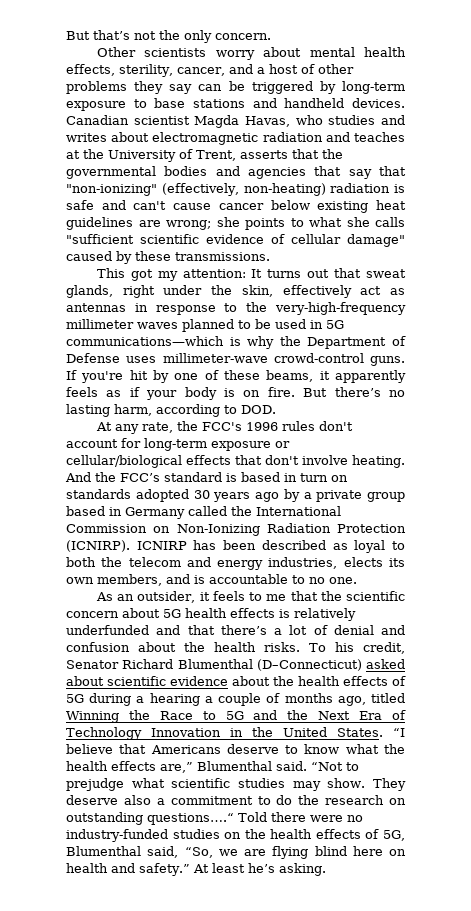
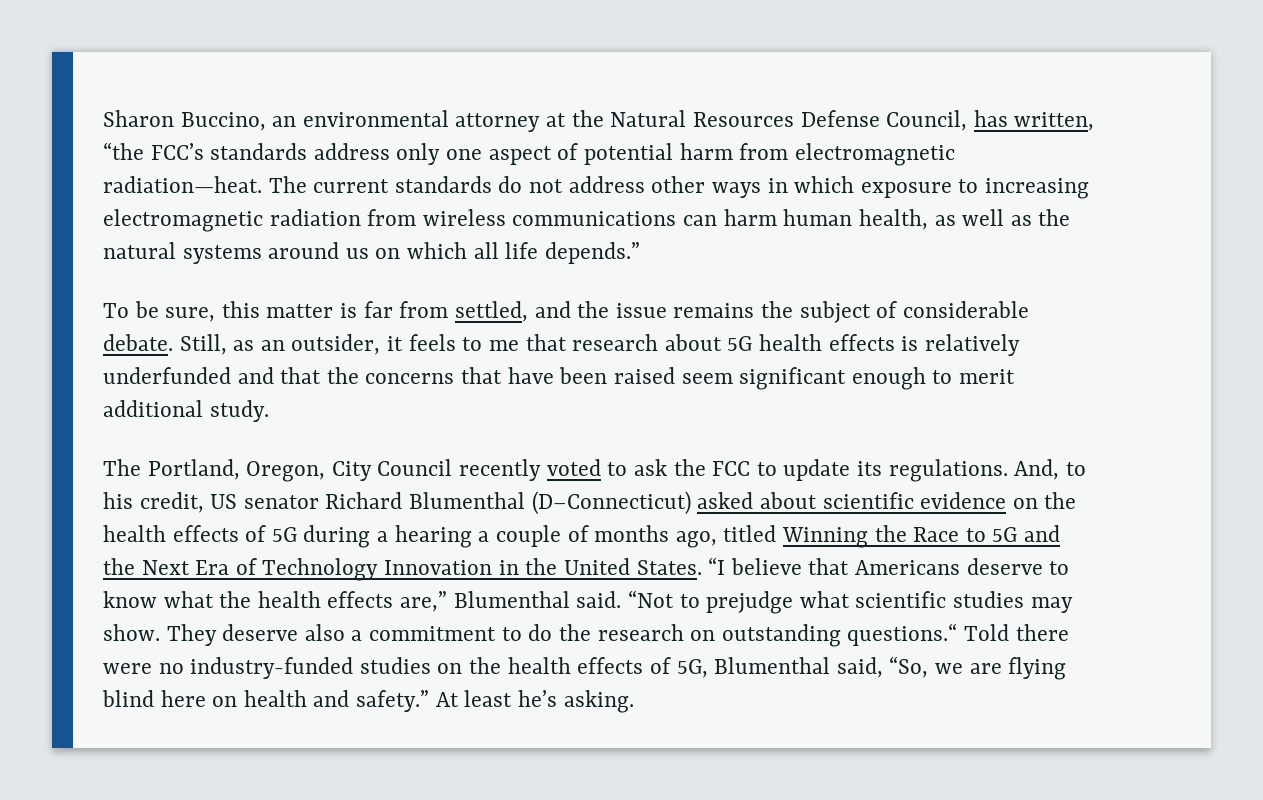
[66,30,271,43] [96,47,406,60] [66,64,354,77] [66,81,405,94] [66,98,405,111] [66,115,405,128] [66,132,405,145] [66,149,343,162] [66,166,406,179] [66,183,405,196] [66,200,407,213] [66,217,405,230] [66,234,405,247] [66,251,270,264] [96,268,406,281] [66,285,406,298] [66,302,406,315] [66,319,344,332] [66,336,406,349] [66,353,405,366] [66,370,406,383] [66,387,405,400] [66,404,276,417] [95,421,353,434] [66,438,290,451] [66,455,405,468] [65,472,348,482] [66,489,405,502] [66,506,341,519] [66,523,406,536] [66,540,406,553] [66,557,405,570] [66,574,357,586] [95,592,113,601] But that’s not the only concern. // Other scientists worry about mental health effects, sterility, cancer, and a host of other problems they say can be triggered by long-term exposure to base stations and handheld devices. Canadian scientist Magda Havas, who studies and writes about electromagnetic radiation and teaches at the University of Trent, asserts that the governmental bodies and agencies that say that "non-ionizing" (effectively, non-heating) radiation is safe and can't cause cancer below existing heat guidelines are wrong; she points to what she calls "sufficient scientific evidence of cellular damage" caused by these transmissions. // This got my attention: It turns out that sweat glands, right under the skin, effectively act as antennas in response to the very-high-frequency millimeter waves planned to be used in 5G communications—which is why the Department of Defense uses millimeter-wave crowd-control guns. If you're hit by one of these beams, it apparently feels as if your body is on fire. But there’s no lasting harm, according to DOD. // At any rate, the FCC's 1996 rules don't account for long-term exposure or cellular/biological effects that don't involve heating. And the FCC’s standard is based in turn on standards adopted 30 years ago by a private group based in Germany called the International Commission on Non-Ionizing Radiation Protection (ICNIRP). ICNIRP has been described as loyal to both the telecom and energy industries, elects its own members, and is accountable to no one. // As -> [103,110,1095,132] [103,142,955,166] [103,176,1089,199] [103,209,1071,232] [103,242,640,264] [103,301,1029,323] [103,334,255,355] Sharon Buccino, an environmental attorney at the Natural Resources Defense Council, has written, “the FCC’s standards address only one aspect of potential harm from electromagnetic radiation—heat. The current standards do not address other ways in which exposure to increasing electromagnetic radiation from wireless communications can harm human health, as well as the natural systems around us on which all life depends.” // To be sure, this matter is far from settled, and the issue remains the subject of considerable debate. Still, as
[320,591,405,601] [66,611,119,618] the scientific concern -> [572,334,659,351] research
[220,625,405,635] [66,642,405,654] [66,660,119,669] there’s a lot of denial and confusion about the health risks. To his credit, Senator -> [326,367,1015,390] [103,400,269,422] [103,459,1086,482] [103,492,319,513] the concerns that have been raised seem significant enough to merit additional study. // The Portland, Oregon, City Council recently voted to ask the FCC to update its regulations. And, to his credit, US senator
[232,676,270,686] about -> [1012,498,1038,509] on
[147,813,234,825] questions….“ -> [847,623,958,646] questions.“

